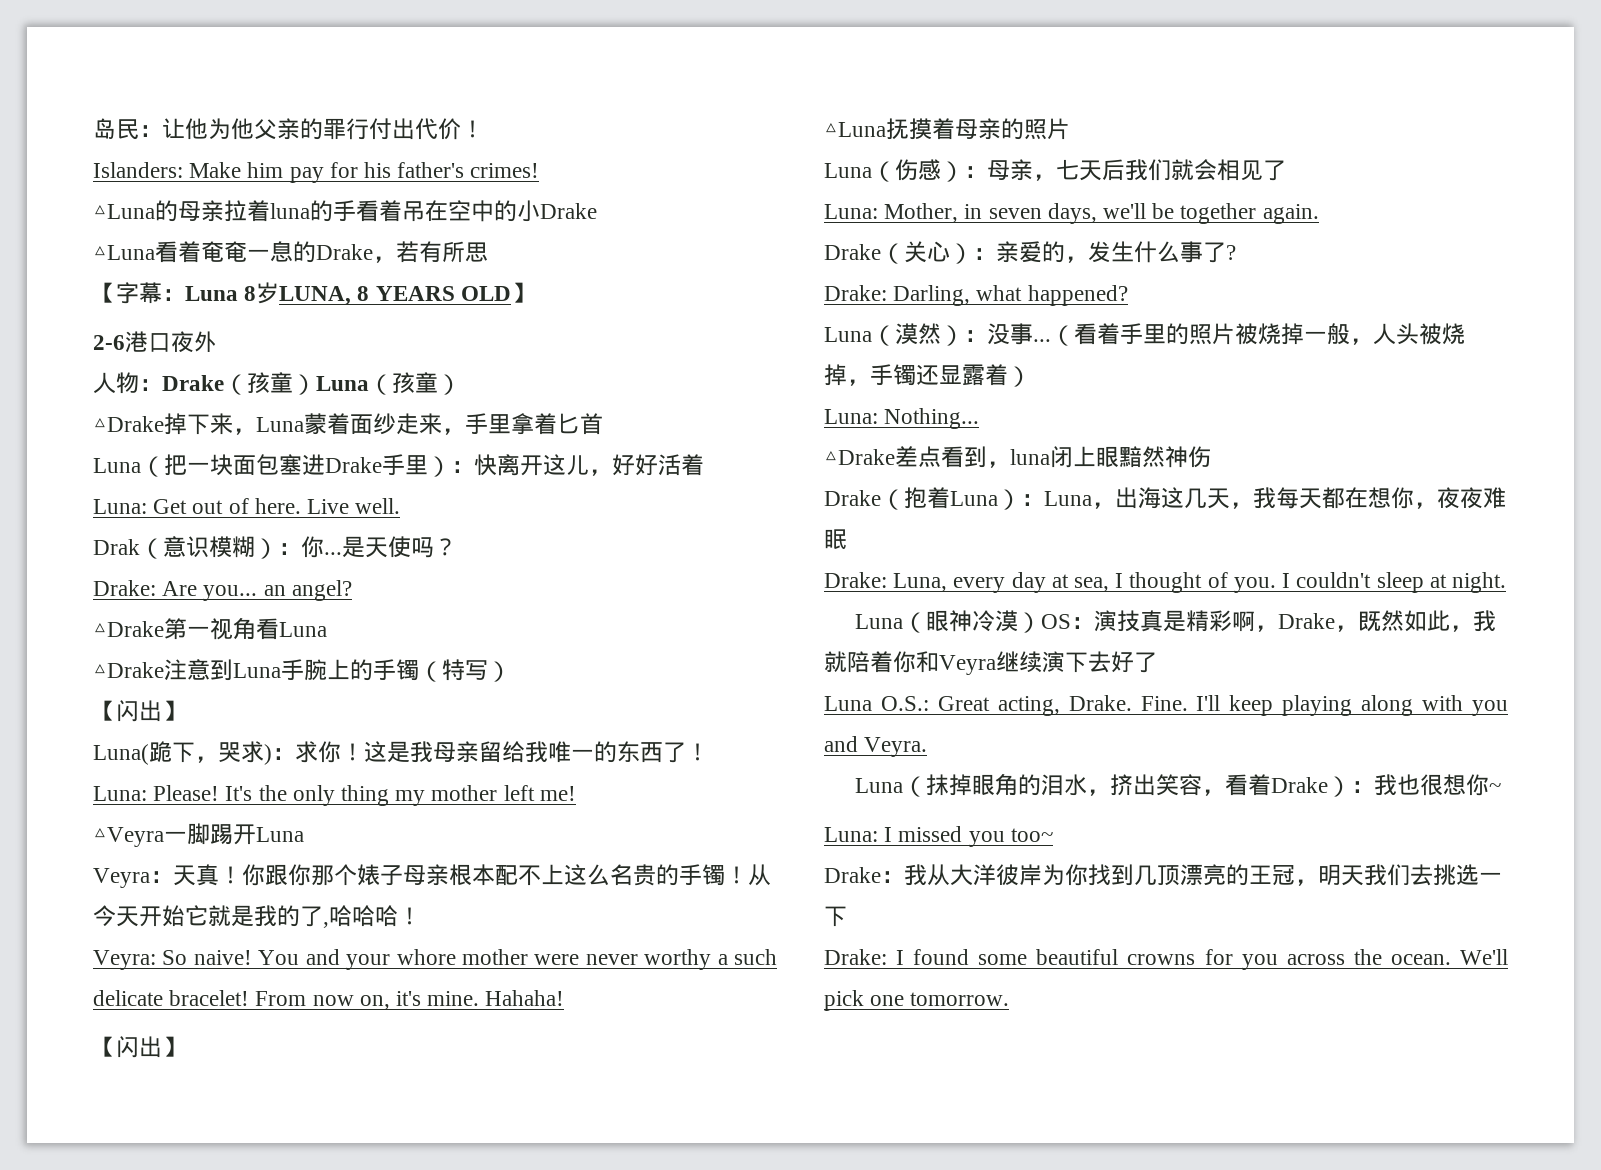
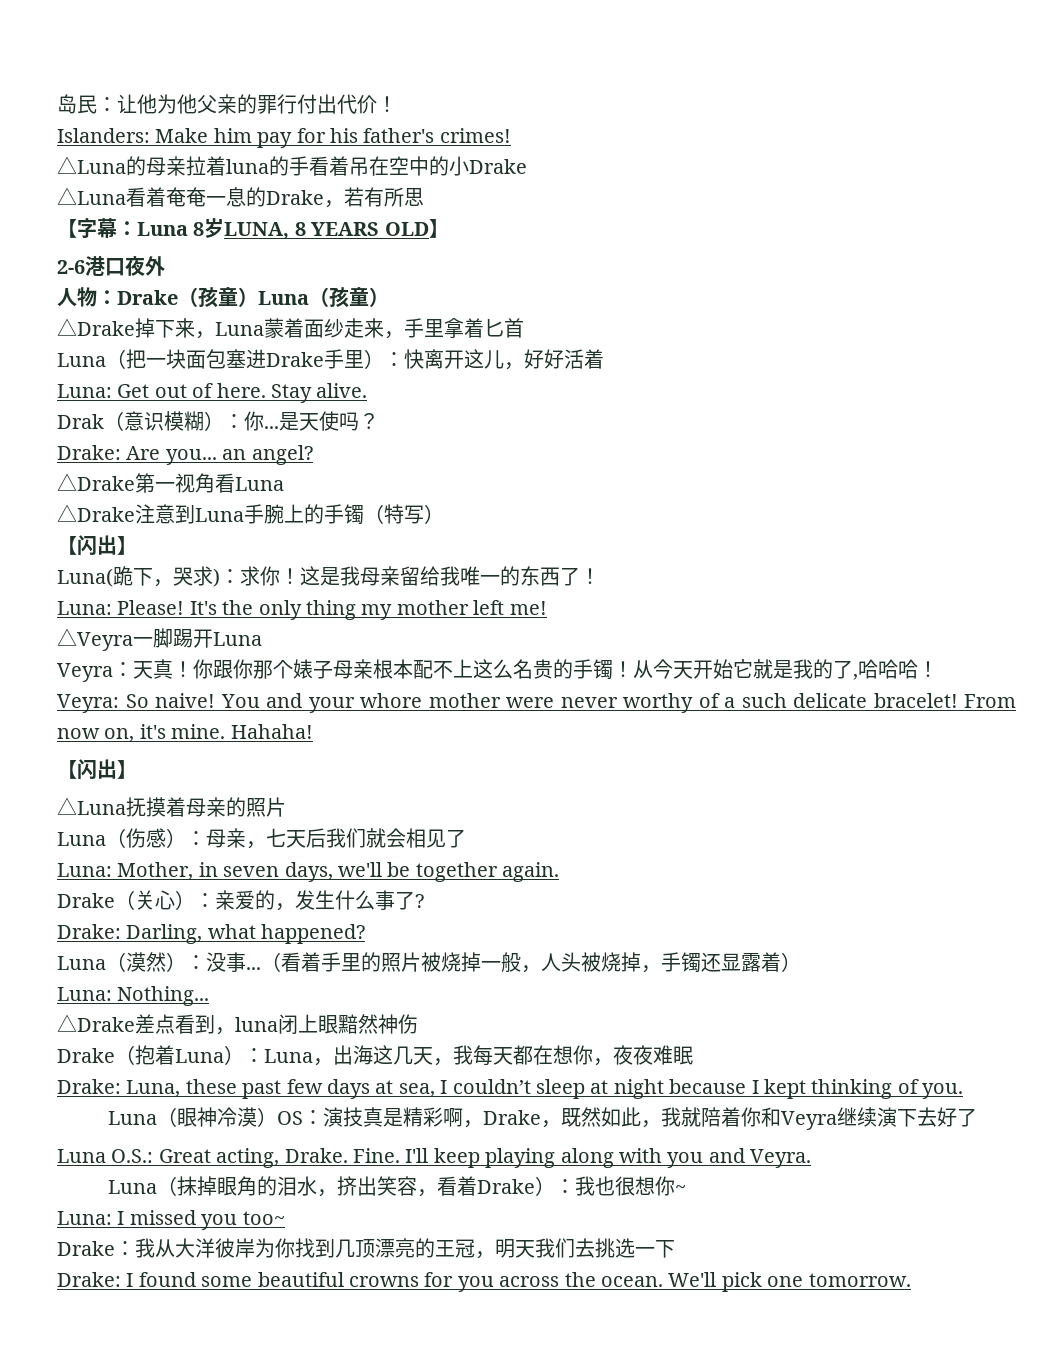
[307,498,401,514] Live well. -> [271,383,368,403] Stay alive.
(712, 959) none -> [698,693,720,708] of
[953,572,1506,593] every day at sea, I thought of you. I couldn't sleep at night. -> [185,1079,964,1099] these past few days at sea, I couldn’t sleep at night because I kept thinking of you.

